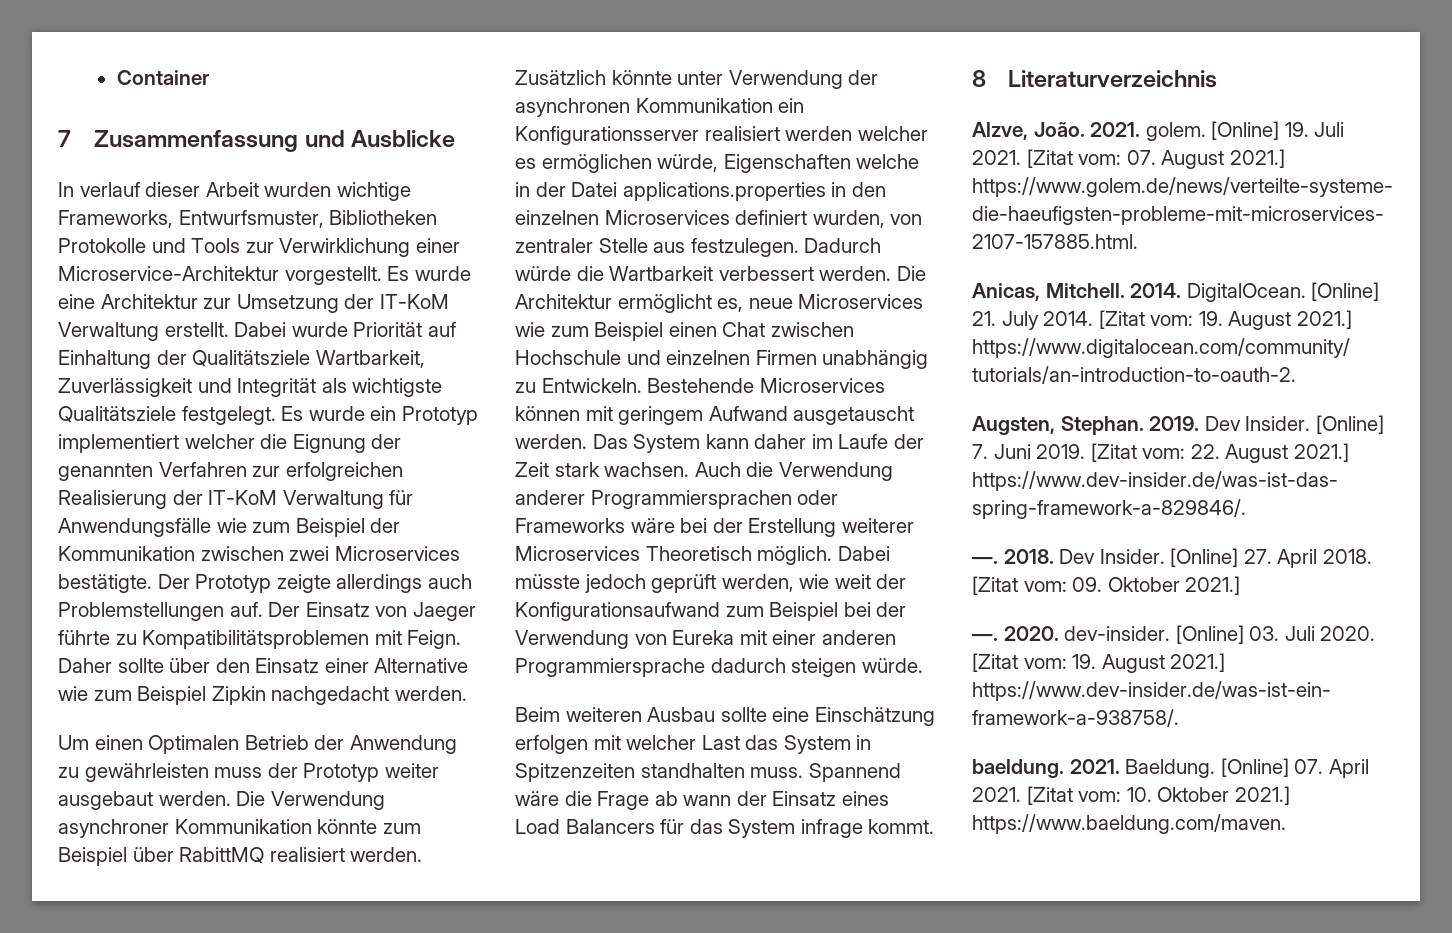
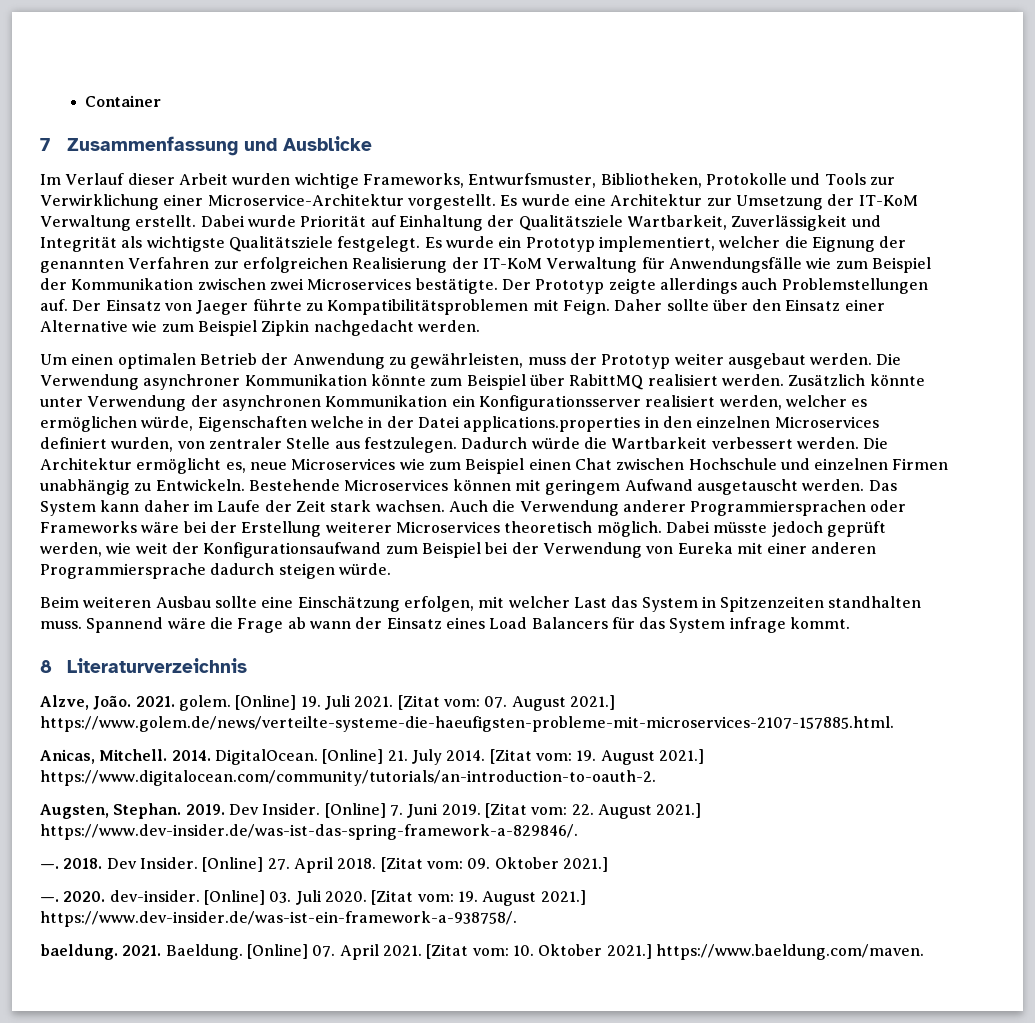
[58,182,140,197] In verlauf -> [40,173,125,185] Im Verlauf
[329,210,438,225] Bibliotheken -> [600,173,702,188] Bibliotheken,
[58,434,179,453] implementiert -> [598,236,715,252] implementiert,
[148,735,240,754] Optimalen -> [117,353,196,369] optimalen
[84,763,209,782] gewährleisten -> [410,353,524,369] gewährleisten,
[785,126,853,141] werden -> [719,395,782,410] werden,
[645,546,752,561] Theoretisch -> [504,521,593,533] theoretisch
[515,735,588,754] erfolgen -> [403,596,474,612] erfolgen,

